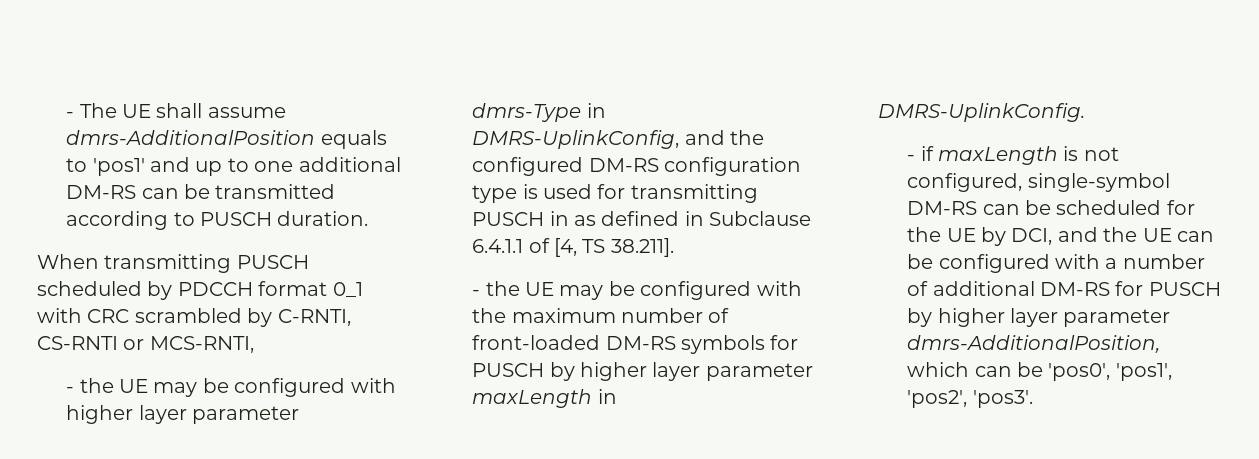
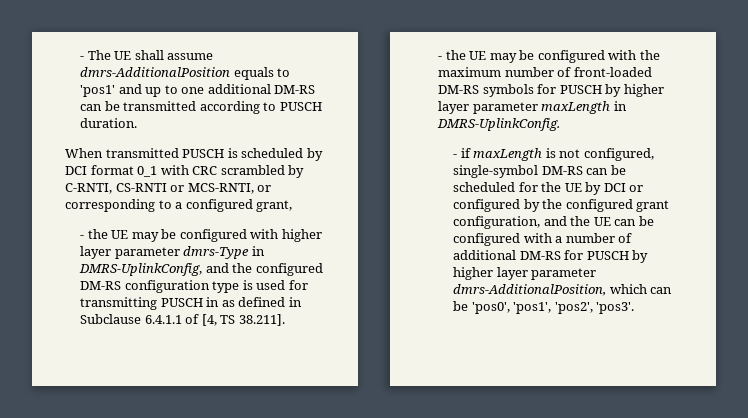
[104,254,309,273] transmitting PUSCH -> [105,148,238,158] transmitted PUSCH is
[177,282,253,296] PDCCH -> [65,166,87,175] DCI
(254, 344) none -> [257,185,272,192] [65,199,293,212] or corresponding to a configured grant,
[1011,228,1053,245] DCI, -> [603,183,644,192] [453,199,670,212] [453,216,541,229] DCI or configured by the configured grant configuration,

